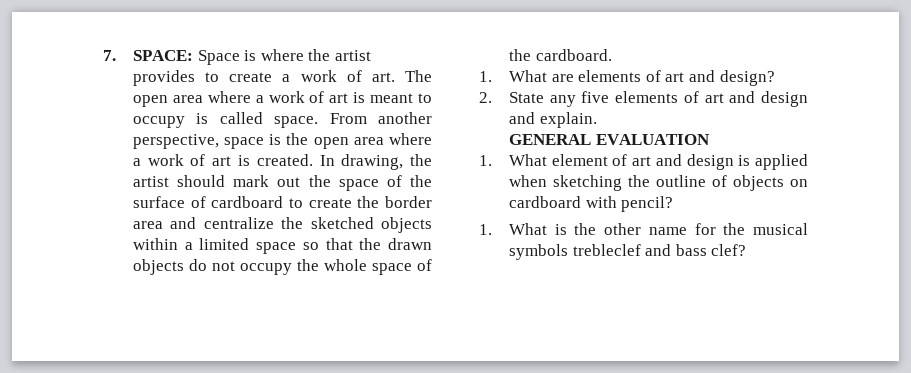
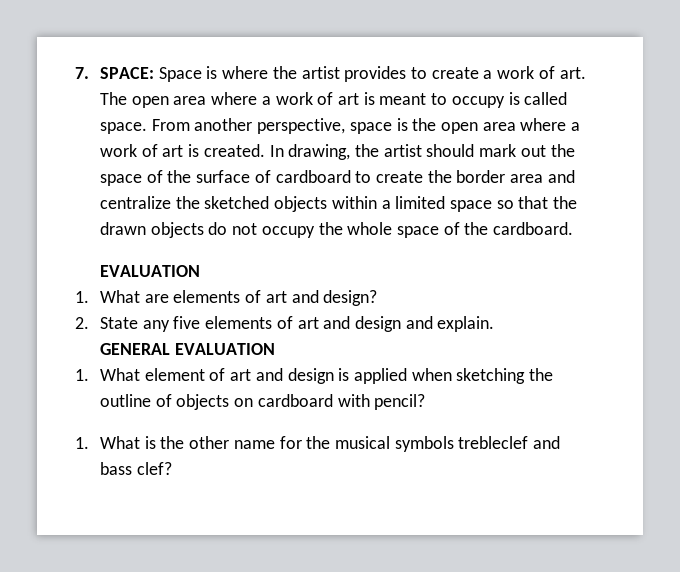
(612, 55) none -> [99,265,200,277] // EVALUATION

